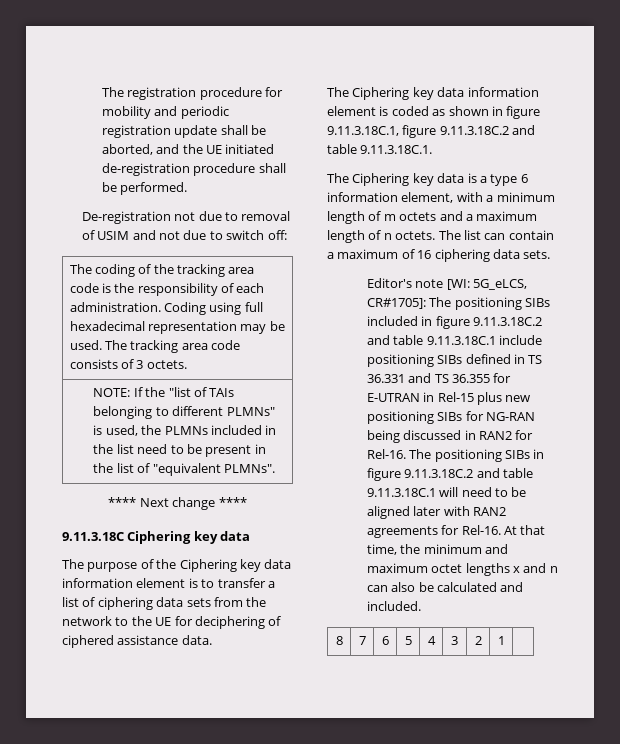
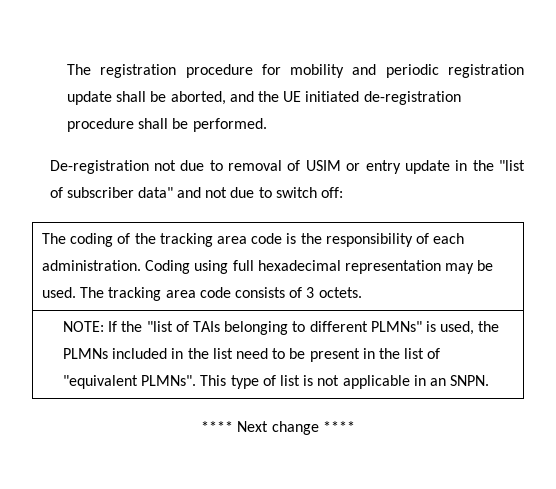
(130, 235) none -> [346,160,525,174] [49,187,173,198] or entry update in the "list of subscriber data"
[108,497,247,510] [62,531,251,544] [62,559,292,572] [62,578,275,588] [62,597,267,610] [62,616,282,629] [62,635,212,648] [327,87,539,100] [327,106,541,119] [327,125,536,138] [327,144,433,154] [327,173,528,186] [327,192,555,203] [327,211,538,224] [327,230,554,243] [327,249,551,262] [366,278,527,290] [366,297,550,310] [366,316,542,329] [366,335,542,345] [366,354,543,367] [366,373,512,383] [366,392,531,405] [366,411,535,424] [366,430,534,443] [366,449,545,462] [366,468,533,481] [366,487,527,497] [366,506,506,519] [366,525,546,538] [366,544,508,555] [366,563,558,576] [366,582,524,592] [366,601,421,611] [335,636,343,645] [358,636,366,645] [381,636,389,645] [404,636,412,645] [427,636,436,645] [451,636,458,645] [474,636,482,645] [497,636,505,645] // **** Next change **** // 9.11.3.18C Ciphering key data // The purpose of the Ciphering key data information element is to transfer a list of ciphering data sets from the network to the UE for deciphering of ciphered assistance data. // The Ciphering key data information element is coded as shown in figure 9.11.3.18C.1, figure 9.11.3.18C.2 and table 9.11.3.18C.1. // The Ciphering key data is a type 6 information element, with a minimum length of m octets and a maximum length of n octets. The list can contain a maximum of 16 ciphering data sets. // Editor's note [WI: 5G_eLCS, CR#1705]: The positioning SIBs included in figure 9.11.3.18C.2 and table 9.11.3.18C.1 include positioning SIBs defined in TS 36.331 and TS 36.355 for E-UTRAN in Rel-15 plus new positioning SIBs for NG-RAN being discussed in RAN2 for Rel-16. The positioning SIBs in figure 9.11.3.18C.2 and table 9.11.3.18C.1 will need to be aligned later with RAN2 agreements for Rel-16. At that time, the minimum and maximum octet lengths x and n can also be calculated and included. // 8 | 7 | 6 | 5 | 4 | 3 | 2 | 1 | -> [200,375,490,389] [201,421,355,435] This type of list is not applicable in an SNPN. // **** Next change ****

